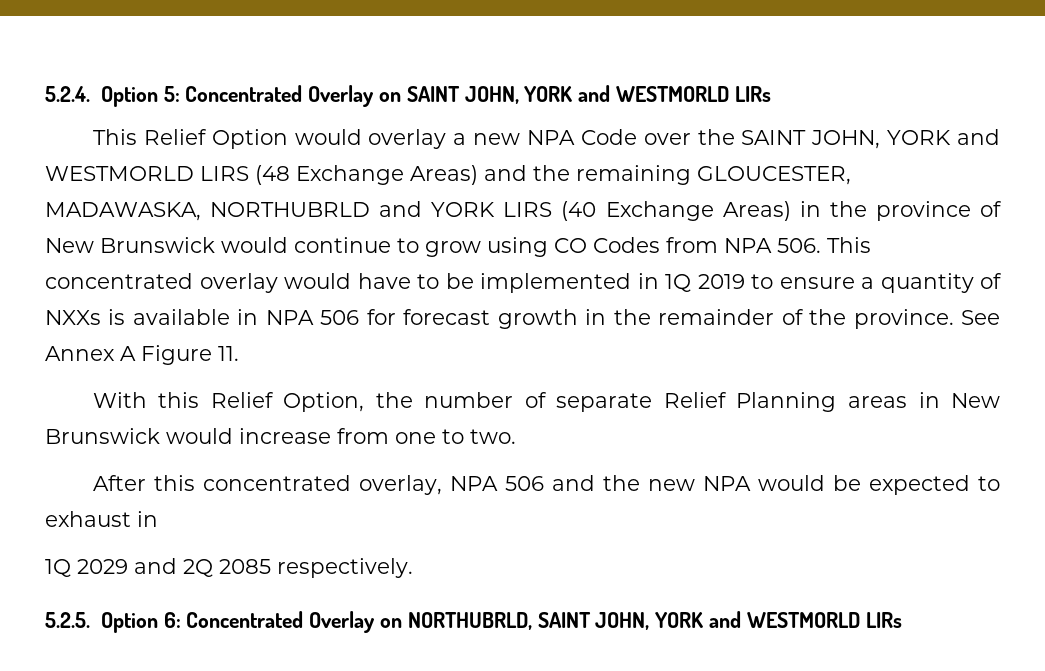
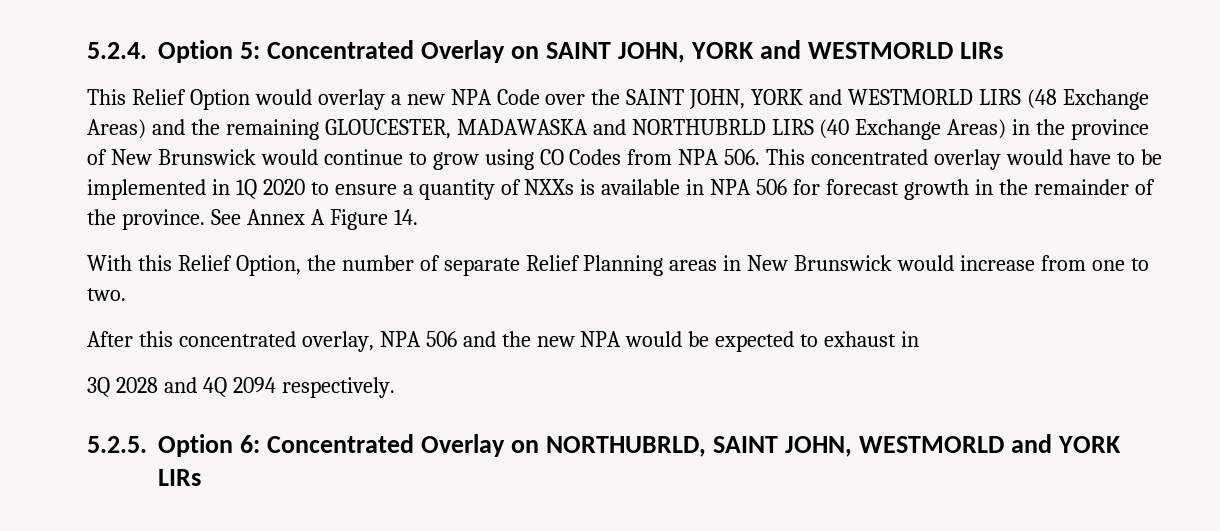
[45,201,496,221] MADAWASKA, NORTHUBRLD and YORK -> [456,119,766,135] MADAWASKA and NORTHUBRLD
[697,274,745,289] 2019 -> [262,179,305,195] 2020
[218,346,239,361] 11. -> [393,209,418,225] 14.
[45,558,271,577] 1Q 2029 and 2Q 2085 -> [87,377,276,397] 3Q 2028 and 4Q 2094
[655,611,860,628] YORK and WESTMORLD -> [859,434,1122,453] WESTMORLD and YORK

